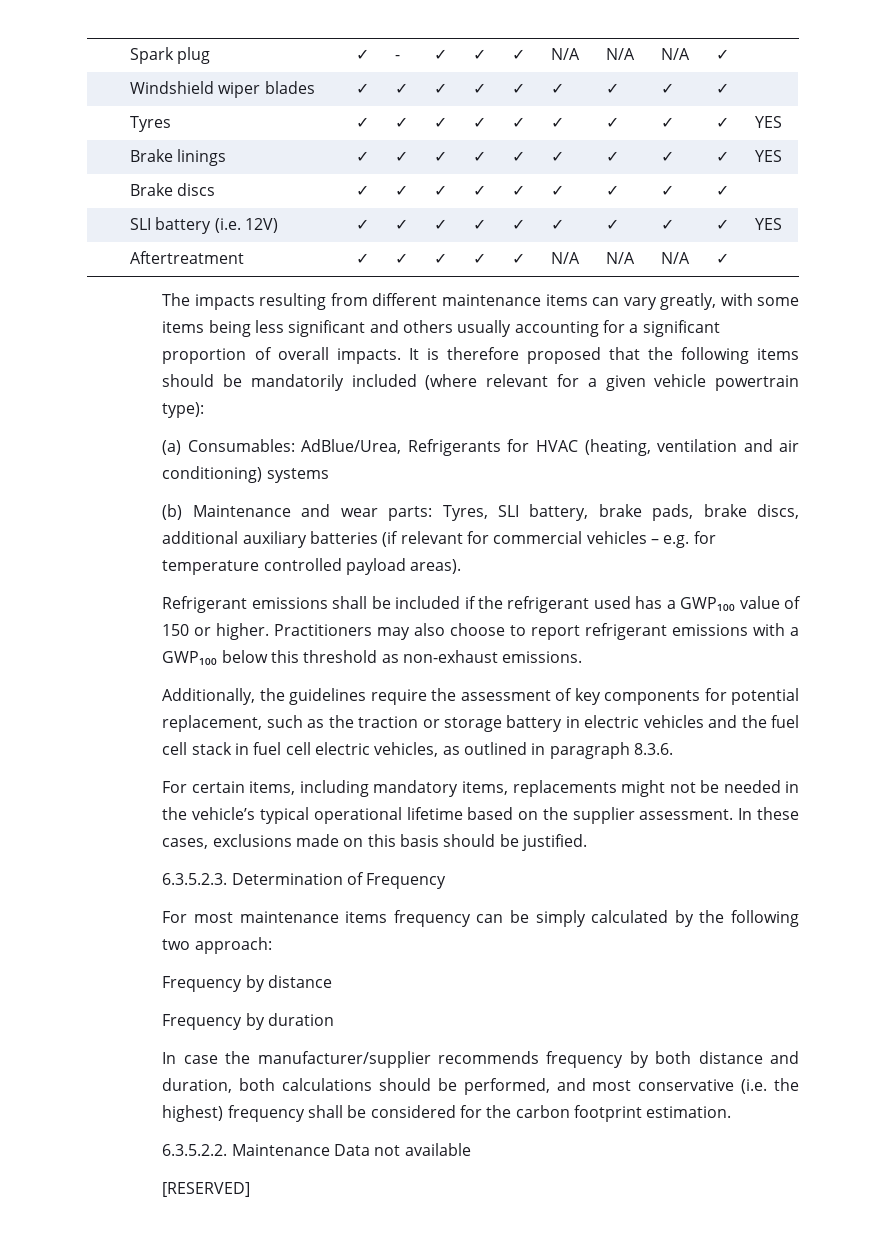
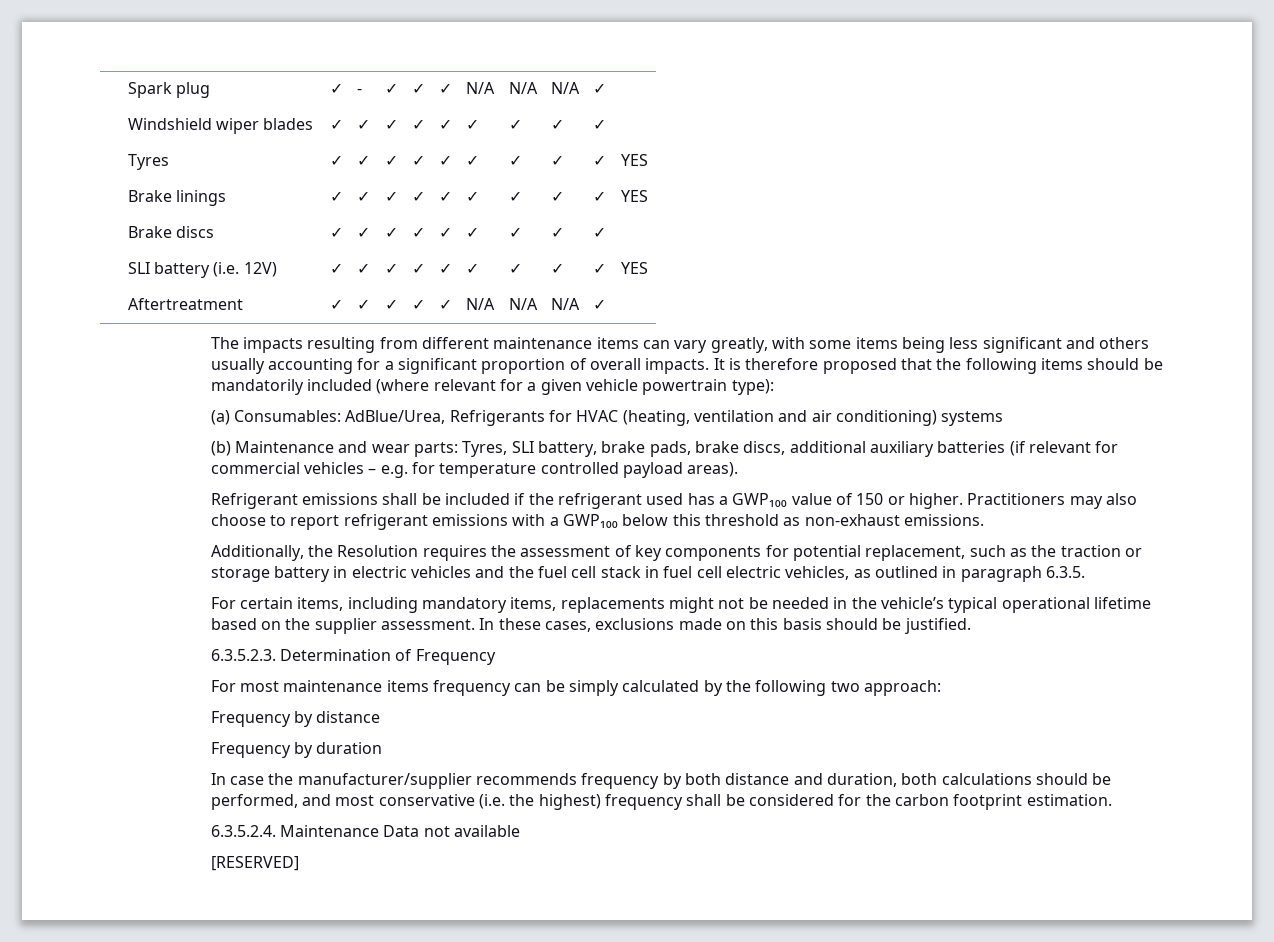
[289,688,427,705] guidelines require -> [337,545,487,561] Resolution requires
[634,743,674,755] 8.3.6. -> [1045,566,1085,578] 6.3.5.
[162,1144,228,1156] 6.3.5.2.2. -> [210,825,276,837] 6.3.5.2.4.

